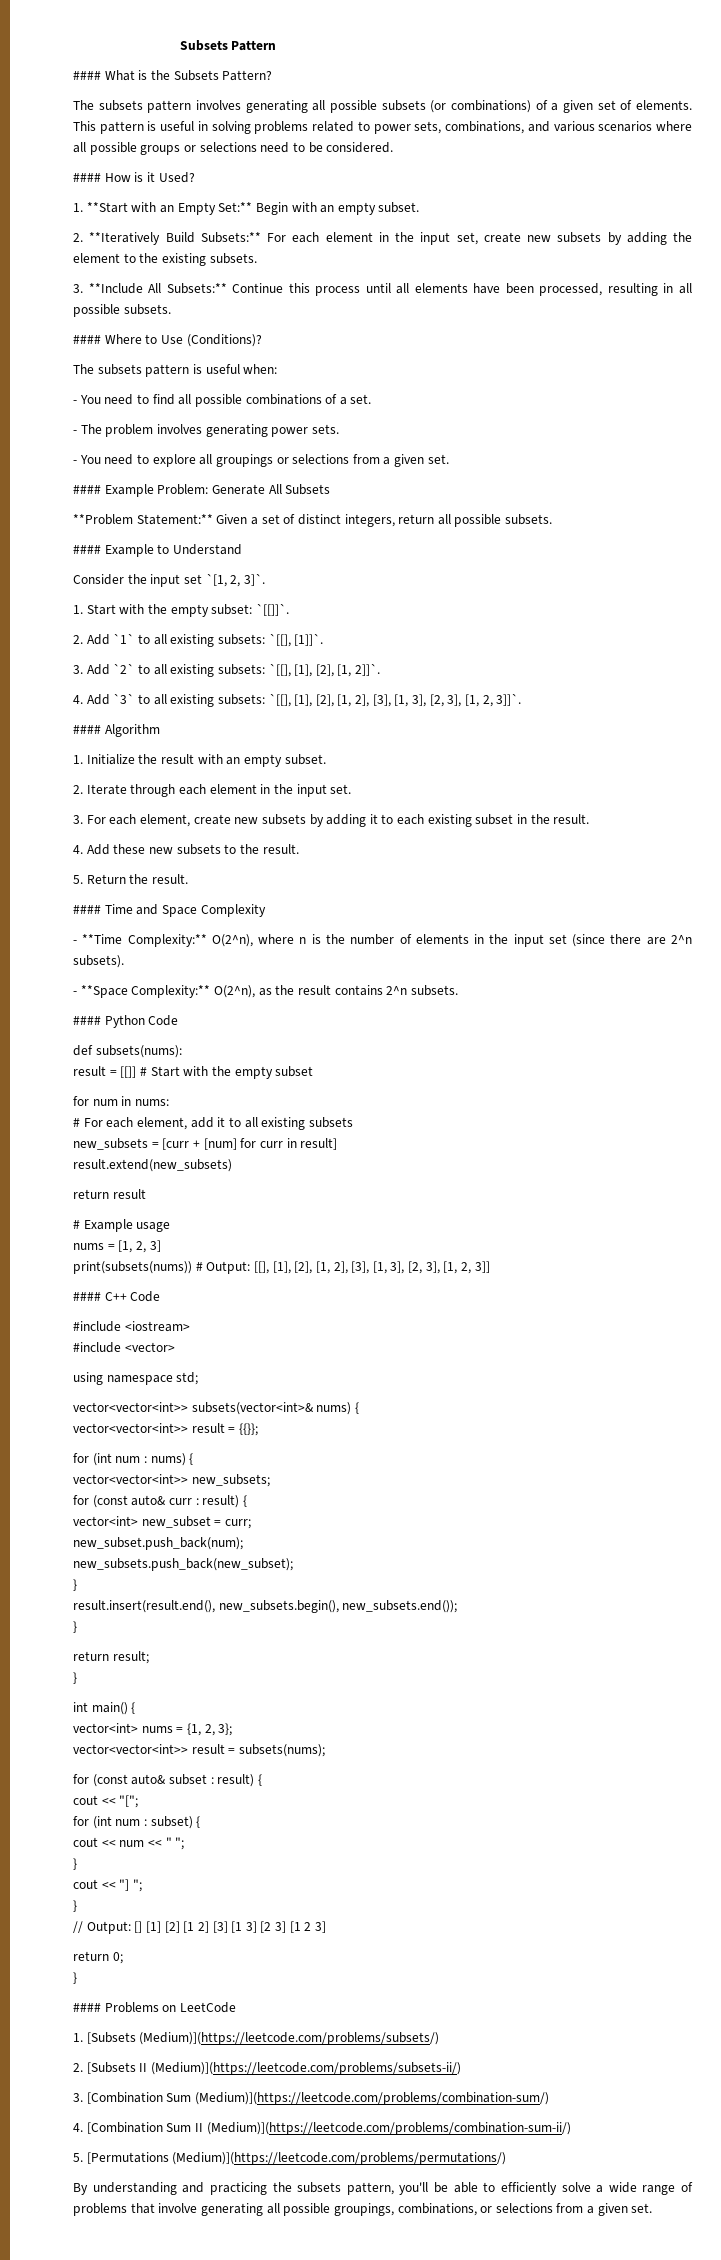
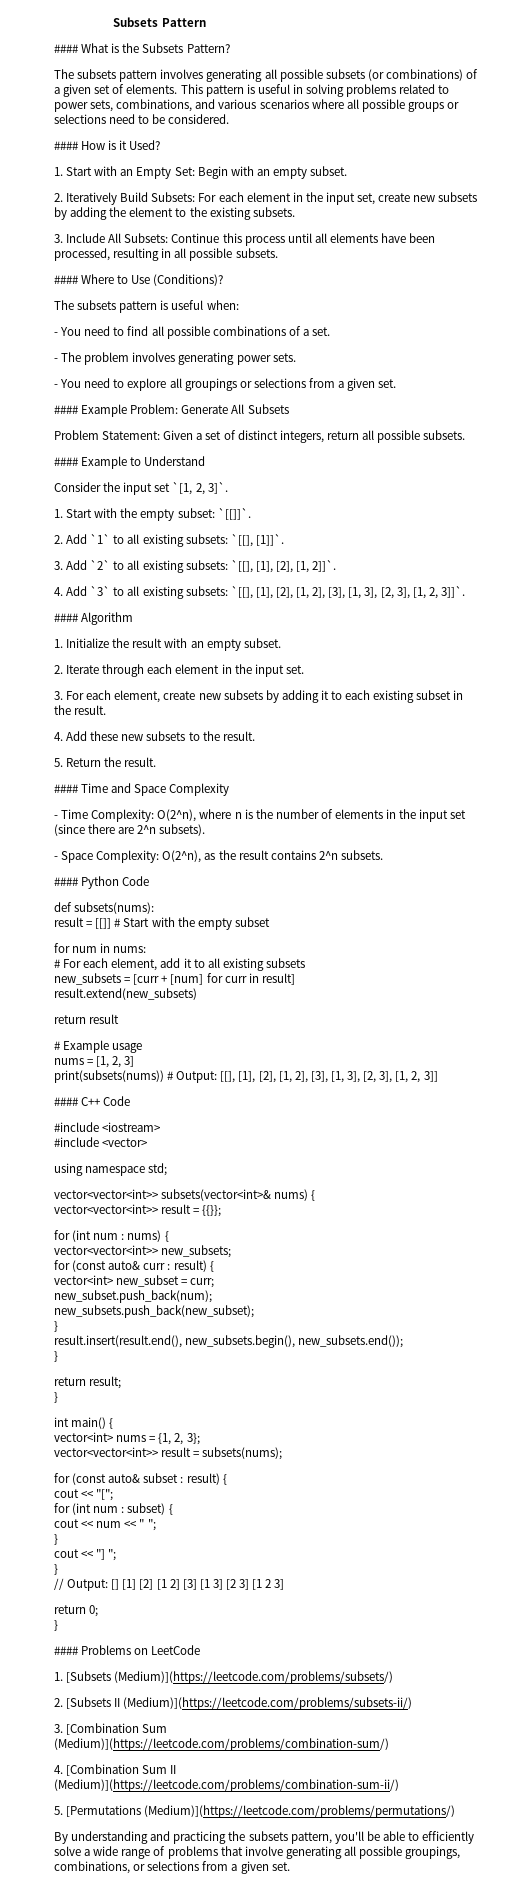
[86,202,128,213] **Start -> [66,167,93,176] Start
[218,202,253,212] Set:** -> [174,167,195,176] Set:
[89,232,261,245] **Iteratively Build Subsets:** -> [66,192,196,205] Iteratively Build Subsets:
[88,283,227,294] **Include All Subsets:** -> [66,233,169,243] Include All Subsets:
[73,514,213,525] **Problem Statement:** -> [54,430,161,440] Problem Statement:
[82,934,207,947] **Time Complexity:** -> [61,809,155,822] Time Complexity:
[80,985,211,998] **Space Complexity:** -> [61,850,160,863] Space Complexity:

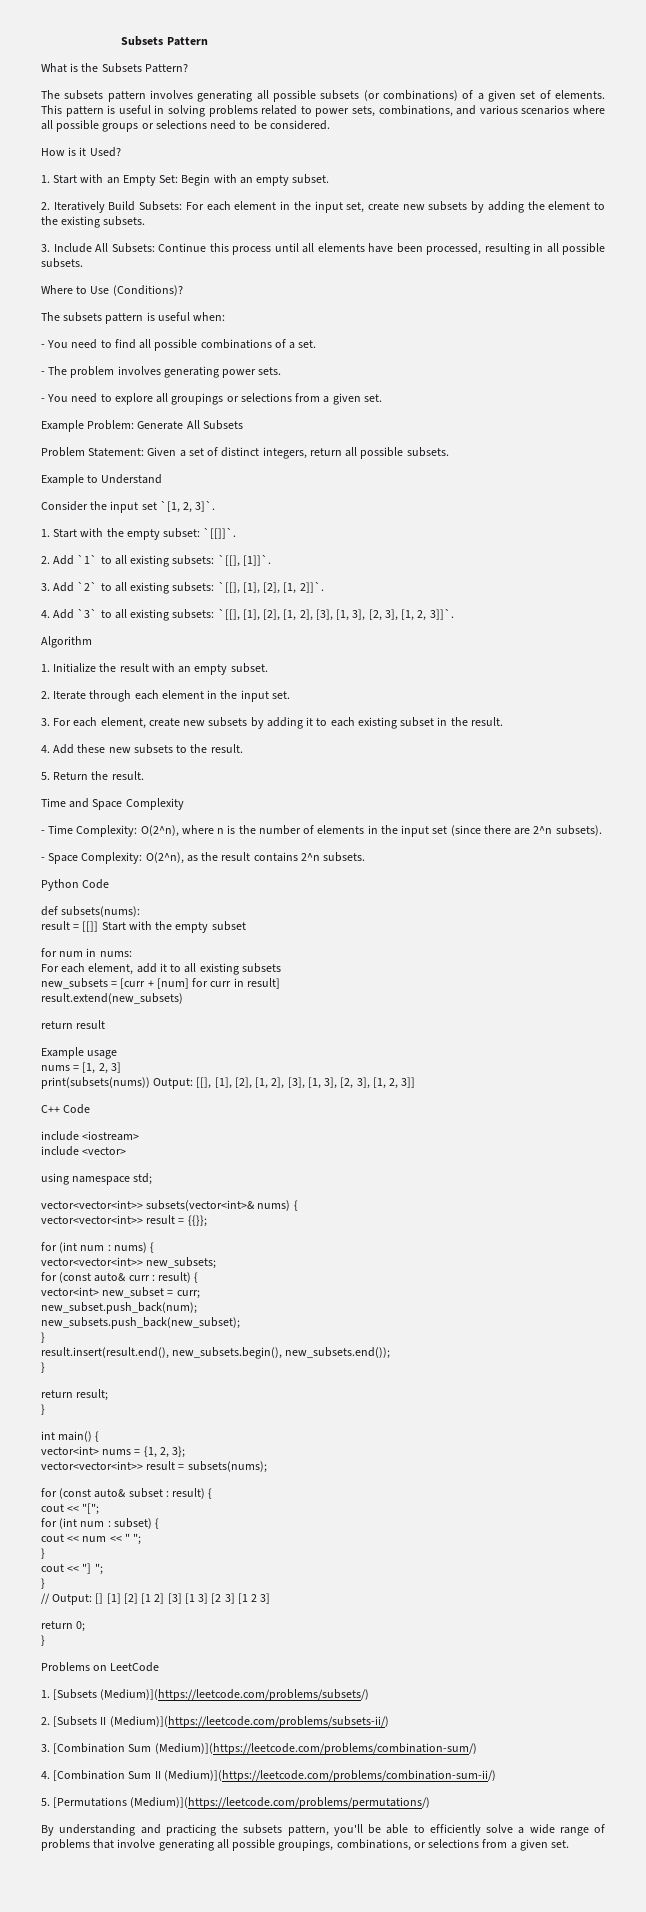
[54,44,78,53] #### -> (208, 41) none
[54,141,78,150] #### -> (330, 125) none
[54,275,78,284] #### -> (83, 263) none
[54,405,78,414] #### -> (382, 398) none
[54,457,78,466] #### -> (449, 452) none
[54,613,78,622] #### -> (454, 614) none
[54,784,78,793] #### -> (144, 775) none
[54,877,78,886] #### -> (366, 857) none
[114,918,121,927] # -> (99, 926) none
[54,959,60,968] # -> (132, 954) none
[54,1041,60,1050] # -> (106, 1024) none
[167,1071,174,1080] # -> (150, 1083) none
[54,1097,78,1106] #### -> (416, 1082) none
[54,1122,99,1132] #include -> [41,1131,79,1141] include
[54,1137,99,1147] #include -> [41,1146,79,1156] include
[54,1646,78,1655] #### -> (45, 1640) none

